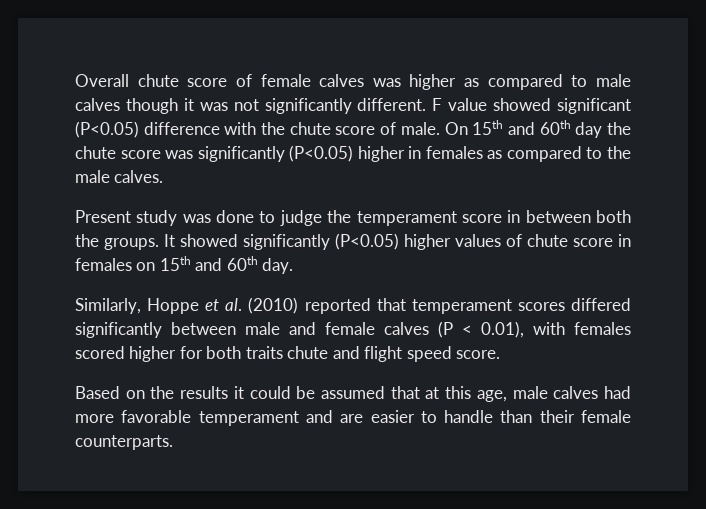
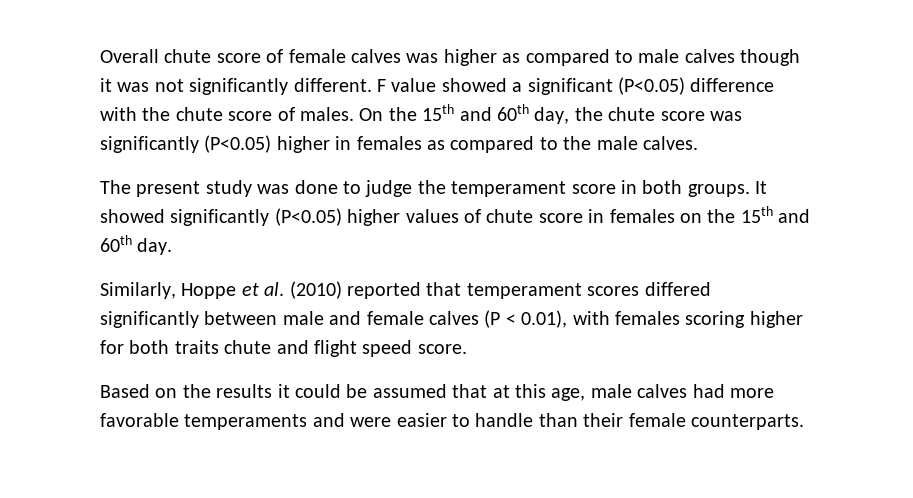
(552, 104) none -> [512,82,523,92] a
[400,120,603,138] male. On 15th and 60th day -> [300,104,570,124] males. On the 15th and 60th day,
[75,210,131,223] Present -> [100,180,201,197] The present
[525,210,632,223] [75,234,99,247] between both the -> [642,180,683,194] both
(156, 266) none -> [707,209,736,223] the
[75,346,125,359] scored -> [685,311,746,328] scoring
[198,410,364,426] temperament and are -> [184,413,392,430] temperaments and were

